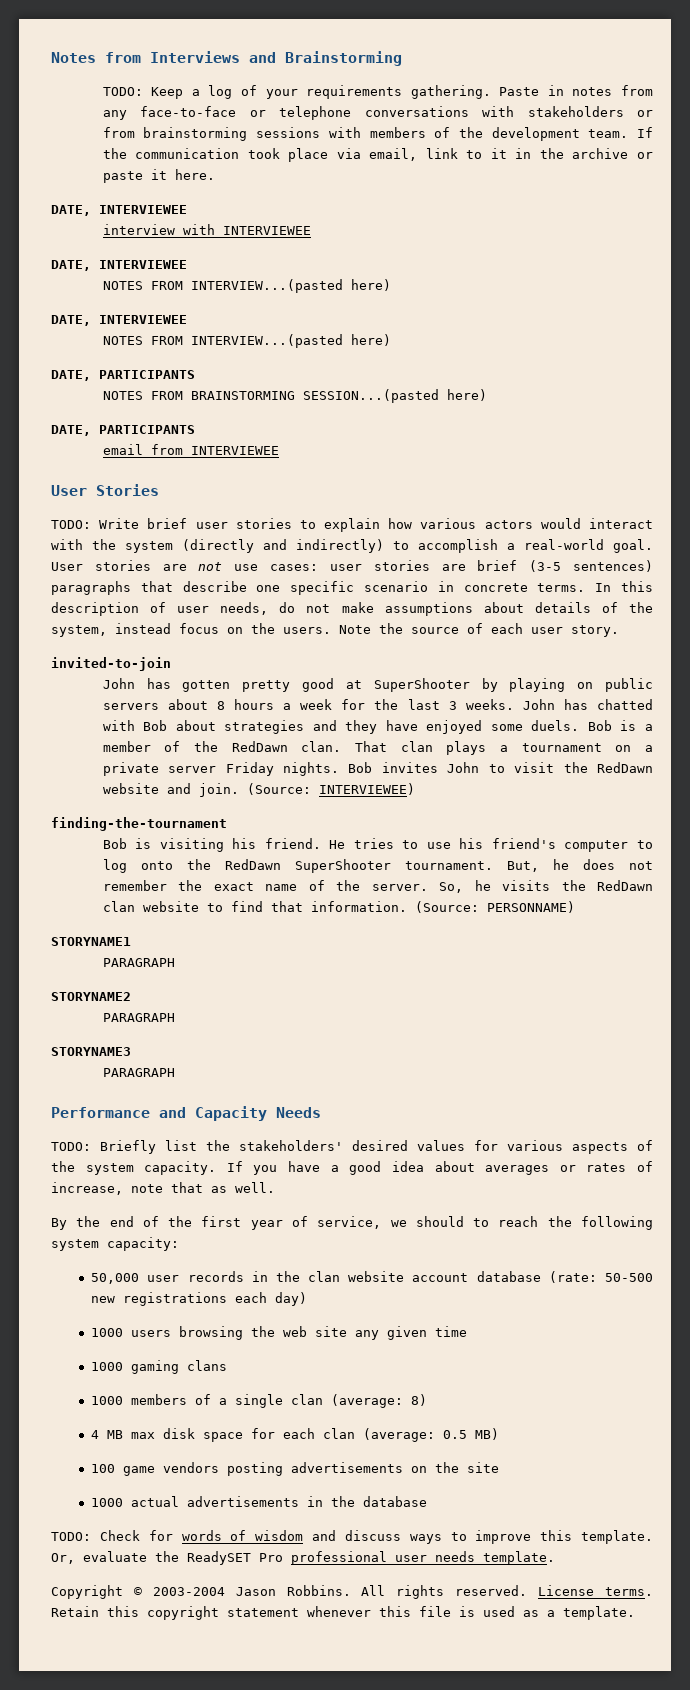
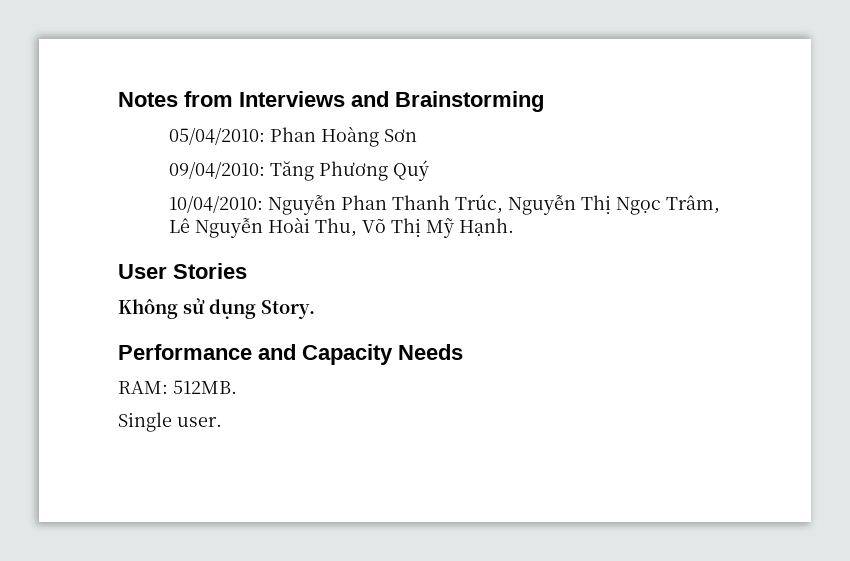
[102,85,653,99] [102,106,654,120] [102,127,653,141] [102,148,653,162] [102,169,215,183] [51,205,187,216] [102,224,311,235] [51,260,187,271] [102,279,391,293] [51,315,187,326] [102,334,391,348] [51,370,195,381] [102,389,487,403] [51,425,195,436] [102,444,279,455] [51,484,159,496] [51,518,653,532] [51,539,653,553] [51,560,653,572] [51,581,653,595] [51,602,653,616] [51,623,619,637] [51,657,171,671] [102,678,653,692] [102,699,653,710] [102,720,653,734] [102,741,654,755] [102,762,654,776] [102,783,415,797] [51,817,227,831] [102,838,653,852] [102,859,653,873] [102,880,653,893] [102,901,575,913] [51,937,131,946] [102,958,175,967] [51,992,131,1001] [102,1013,175,1022] [51,1047,131,1056] [102,1068,175,1077] [51,1106,321,1121] [51,1140,653,1154] [51,1161,654,1175] [51,1182,275,1195] [51,1216,653,1230] [51,1237,179,1251] [91,1271,653,1284] [91,1292,308,1306] [91,1326,468,1340] [91,1360,228,1374] [91,1394,428,1408] [91,1428,500,1442] [91,1462,500,1476] [91,1496,428,1507] [51,1530,653,1544] [51,1551,555,1565] [51,1585,654,1599] [51,1606,635,1620] TODO: Keep a log of your requirements gathering. Paste in notes from any face-to-face or telephone conversations with stakeholders or from brainstorming sessions with members of the development team. If the communication took place via email, link to it in the archive or paste it here. // DATE, INTERVIEWEE // interview with INTERVIEWEE // DATE, INTERVIEWEE // NOTES FROM INTERVIEW...(pasted here) // DATE, INTERVIEWEE // NOTES FROM INTERVIEW...(pasted here) // DATE, PARTICIPANTS // NOTES FROM BRAINSTORMING SESSION...(pasted here) // DATE, PARTICIPANTS // email from INTERVIEWEE // User Stories // TODO: Write brief user stories to explain how various actors would interact with the system (directly and indirectly) to accomplish a real-world goal. User stories are not use cases: user stories are brief (3-5 sentences) paragraphs that describe one specific scenario in concrete terms. In this description of user needs, do not make assumptions about details of the system, instead focus on the users. Note the source of each user story. // invited-to-join // John has gotten pretty good at SuperShooter by playing on public servers about 8 hours a week for the last 3 weeks. John has chatted with Bob about strategies and they have enjoyed some duels. Bob is a member of the RedDawn clan. That clan plays a tournament on a private server Friday nights. Bob invites John to visit the RedDawn website and join. (Source: INTERVIEWEE) // finding-the-tournament // Bob is visiting his friend. He tries to use his friend's computer to log onto the RedDawn SuperShooter tournament. But, he does not remember the exact name of the server. So, he visits the RedDawn clan website to find that information. (Source: PERSONNAME) // STORYNAME1 // PARAGRAPH // STORYNAME2 // PARAGRAPH // STORYNAME3 // PARAGRAPH // Performance and Capacity Needs // TODO: Briefly list the stakeholders' desired values for various aspects of the system capacity. If you have a good idea about averages or rates of increase, note that as well. // By the end of the first year of service, we should to reach the following system capacity: // 50,000 user records in the clan website account database (rate: 50-500 new registrations each day) // 1000 users browsing the web site any given time // 1000 gaming clans // 1000 members of a single clan (average: 8) // 4 MB max disk space for each clan (average: 0.5 MB) // 100 game vendors posting advertisements on the site // 1000 actual advertisements in the database // TODO: Check for words of wisdom and discuss ways to improve this template. Or, evaluate the ReadySET Pro professional user needs template. // Copyright © 2003-2004 Jason Robbins. All rights reserved. License terms. Retain this copyright statement whenever this file is used as a template. -> [168,126,417,147] [168,160,429,181] [168,194,720,215] [168,217,514,238] [118,263,247,279] [118,298,315,319] [118,344,463,365] [118,380,237,394] [118,412,222,432] 05/04/2010: Phan Hoàng Sơn // 09/04/2010: Tăng Phương Quý // 10/04/2010: Nguyễn Phan Thanh Trúc, Nguyễn Thị Ngọc Trâm, Lê Nguyễn Hoài Thu, Võ Thị Mỹ Hạnh. // User Stories // Không sử dụng Story. // Performance and Capacity Needs // RAM: 512MB. // Single user.

